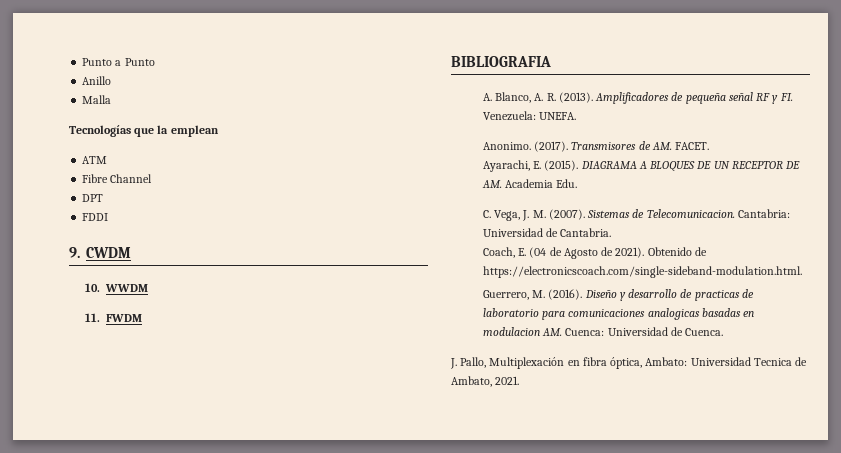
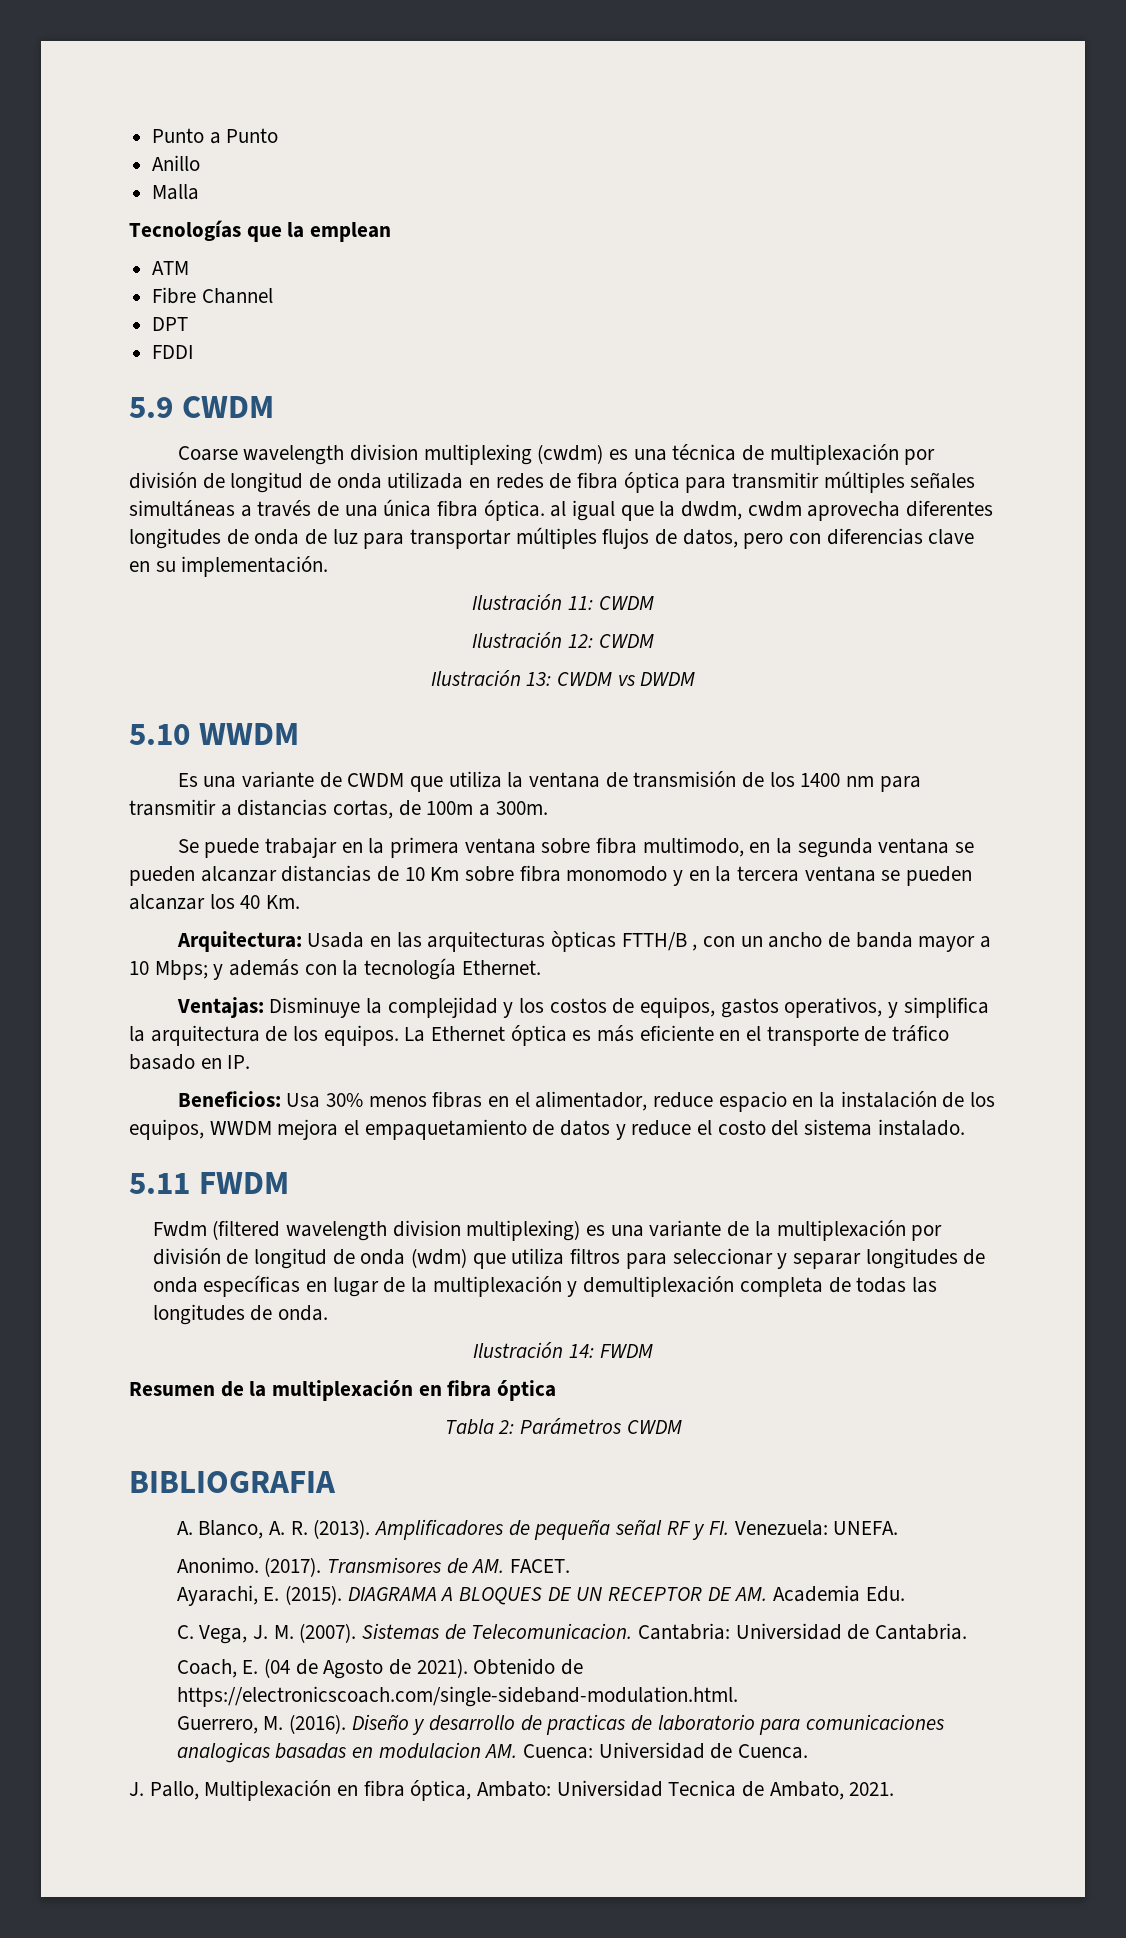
[69,247,131,258] [84,283,148,292] [84,313,142,322] 9. CWDM // 10. WWDM // 11. FWDM -> [129,396,274,418] [177,444,936,465] [129,471,976,493] [129,499,994,521] [129,527,975,549] [129,556,329,577] [472,594,654,610] [472,632,654,648] [430,670,696,686] [129,723,299,745] [177,771,921,792] [129,799,548,819] [177,837,975,858] [129,865,973,886] [129,894,301,910] [176,931,992,952] [129,958,541,980] [176,997,989,1018] [129,1025,950,1046] [129,1054,251,1070] [177,1091,996,1112] [129,1119,965,1140] [129,1172,289,1194] [152,1220,943,1241] [152,1248,986,1269] [152,1275,937,1297] [152,1304,329,1325] [473,1342,653,1358] [129,1380,557,1401] [444,1418,682,1435] 5.9 CWDM // Coarse wavelength division multiplexing (cwdm) es una técnica de multiplexación por división de longitud de onda utilizada en redes de fibra óptica para transmitir múltiples señales simultáneas a través de una única fibra óptica. al igual que la dwdm, cwdm aprovecha diferentes longitudes de onda de luz para transportar múltiples flujos de datos, pero con diferencias clave en su implementación. // Ilustración 11: CWDM // Ilustración 12: CWDM // Ilustración 13: CWDM vs DWDM // 5.10 WWDM // Es una variante de CWDM que utiliza la ventana de transmisión de los 1400 nm para transmitir a distancias cortas, de 100m a 300m. // Se puede trabajar en la primera ventana sobre fibra multimodo, en la segunda ventana se pueden alcanzar distancias de 10 Km sobre fibra monomodo y en la tercera ventana se pueden alcanzar los 40 Km. // Arquitectura: Usada en las arquitecturas òpticas FTTH/B , con un ancho de banda mayor a 10 Mbps; y además con la tecnología Ethernet. // Ventajas: Disminuye la complejidad y los costos de equipos, gastos operativos, y simplifica la arquitectura de los equipos. La Ethernet óptica es más eficiente en el transporte de tráfico basado en IP. // Beneficios: Usa 30% menos fibras en el alimentador, reduce espacio en la instalación de los equipos, WWDM mejora el empaquetamiento de datos y reduce el costo del sistema instalado. // 5.11 FWDM // Fwdm (filtered wavelength division multiplexing) es una variante de la multiplexación por división de longitud de onda (wdm) que utiliza filtros para seleccionar y separar longitudes de onda específicas en lugar de la multiplexación y demultiplexación completa de todas las longitudes de onda. // Ilustración 14: FWDM // Resumen de la multiplexación en fibra óptica // Tabla 2: Parámetros CWDM

